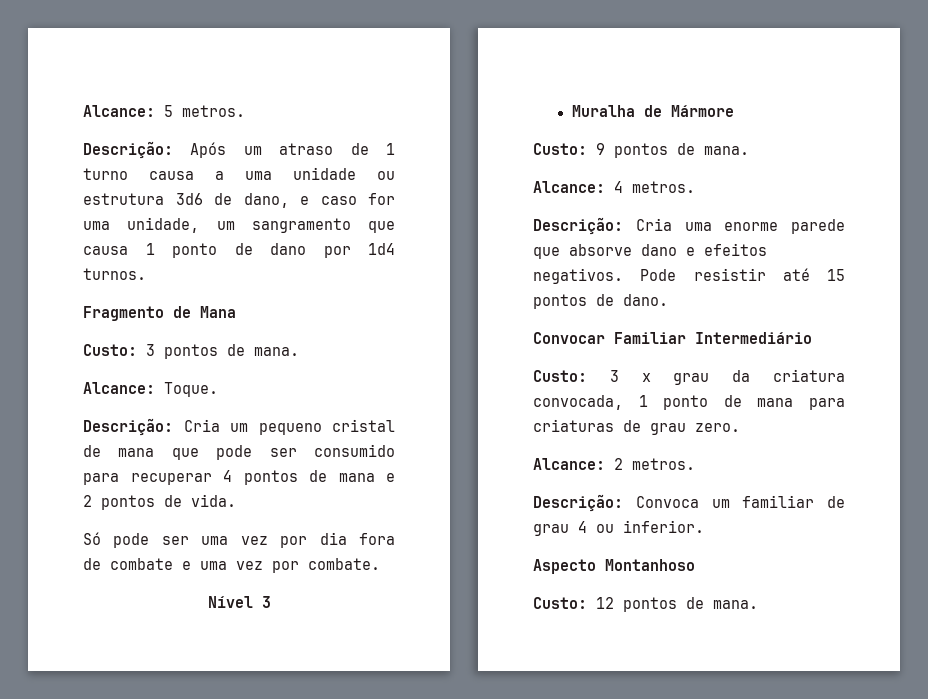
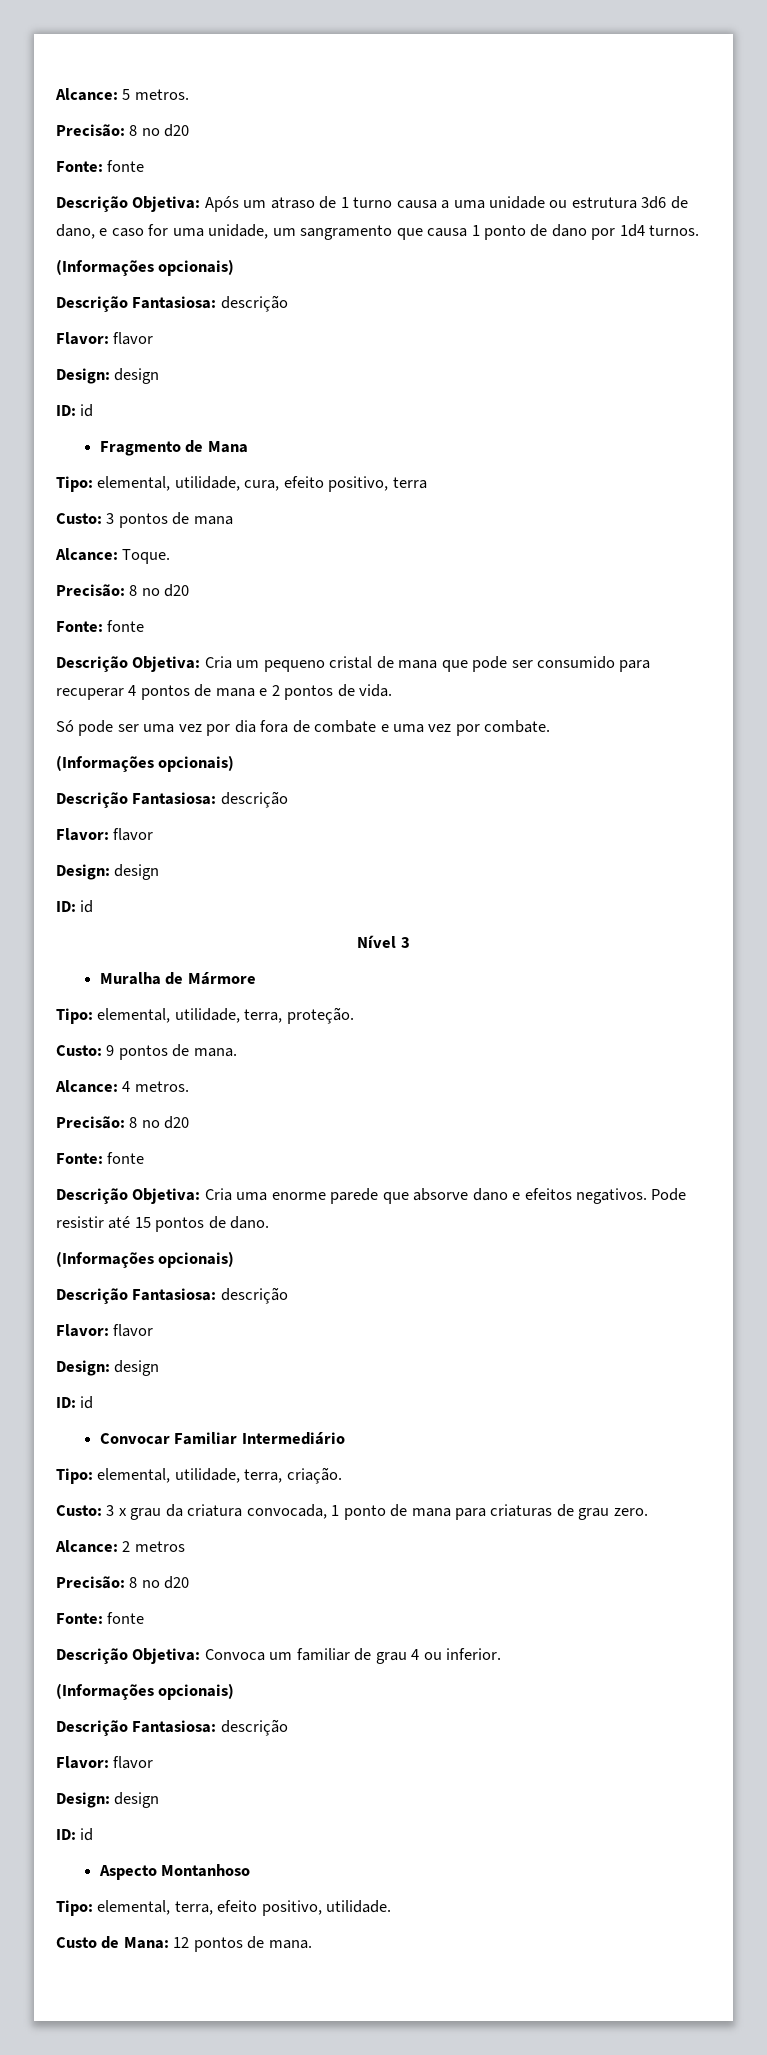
[83,141,173,159] Descrição: -> [56,124,190,137] [56,160,145,172] [56,196,201,212] Precisão: 8 no d20 // Fonte: fonte // Descrição Objetiva:
[83,306,236,321] Fragmento de Mana -> [56,259,235,276] [56,295,288,312] [56,332,154,345] [56,368,160,384] [56,404,94,417] [99,440,248,456] [56,476,427,492] (Informações opcionais) // Descrição Fantasiosa: descrição // Flavor: flavor // Design: design // ID: id // Fragmento de Mana // Tipo: elemental, utilidade, cura, efeito positivo, terra
[254,347,299,356] mana. -> [193,516,233,525] mana
[83,418,173,436] Descrição: -> [56,584,190,597] [56,620,145,632] [56,656,201,672] Precisão: 8 no d20 // Fonte: fonte // Descrição Objetiva:
(380, 564) none -> [56,755,235,772] [56,791,288,808] [56,828,154,841] [56,864,160,880] [56,900,94,913] // (Informações opcionais) // Descrição Fantasiosa: descrição // Flavor: flavor // Design: design // ID: id
(734, 111) none -> [56,1007,354,1024] // Tipo: elemental, utilidade, terra, proteção.
[533,217,623,235] Descrição: -> [56,1116,190,1129] [56,1152,145,1164] [56,1188,201,1204] Precisão: 8 no d20 // Fonte: fonte // Descrição Objetiva:
[533,332,812,344] Convocar Familiar Intermediário -> [56,1251,235,1268] [56,1287,288,1304] [56,1324,154,1337] [56,1360,160,1376] [56,1396,94,1409] [99,1432,345,1445] [56,1467,342,1484] (Informações opcionais) // Descrição Fantasiosa: descrição // Flavor: flavor // Design: design // ID: id // Convocar Familiar Intermediário // Tipo: elemental, utilidade, terra, criação.
[632,458,695,470] [533,494,623,512] metros. // Descrição: -> [134,1541,185,1552] [56,1576,190,1589] [56,1612,145,1624] [56,1648,201,1664] metros // Precisão: 8 no d20 // Fonte: fonte // Descrição Objetiva:
[533,559,695,574] [533,597,587,609] Aspecto Montanhoso // Custo: -> [56,1683,235,1700] [56,1719,288,1736] [56,1756,154,1769] [56,1792,160,1808] [56,1828,94,1841] [98,1864,251,1880] [56,1900,392,1916] [56,1936,169,1949] (Informações opcionais) // Descrição Fantasiosa: descrição // Flavor: flavor // Design: design // ID: id // Aspecto Montanhoso // Tipo: elemental, terra, efeito positivo, utilidade. // Custo de Mana:

